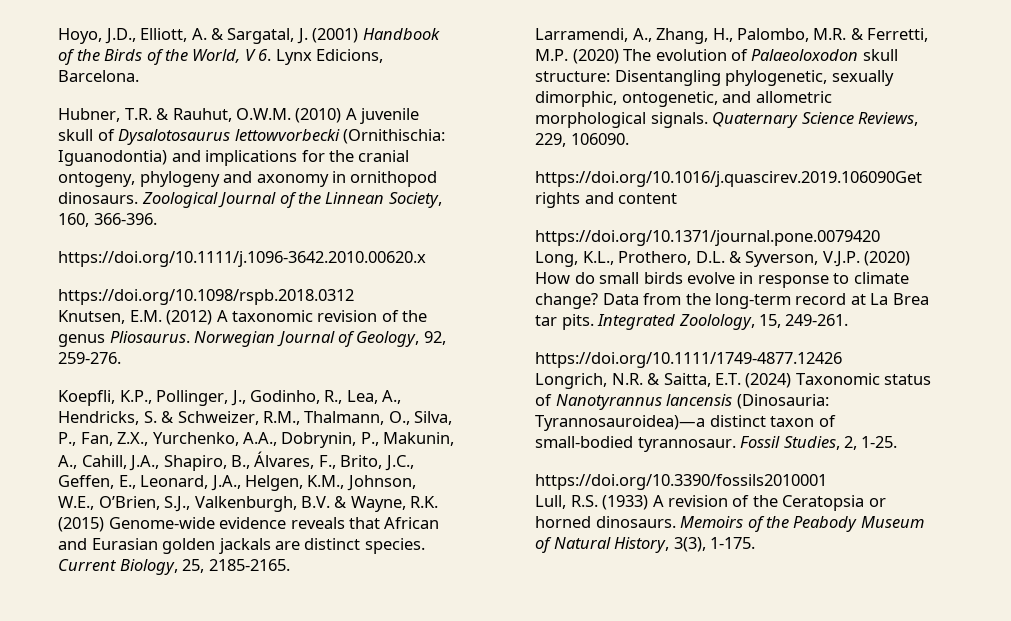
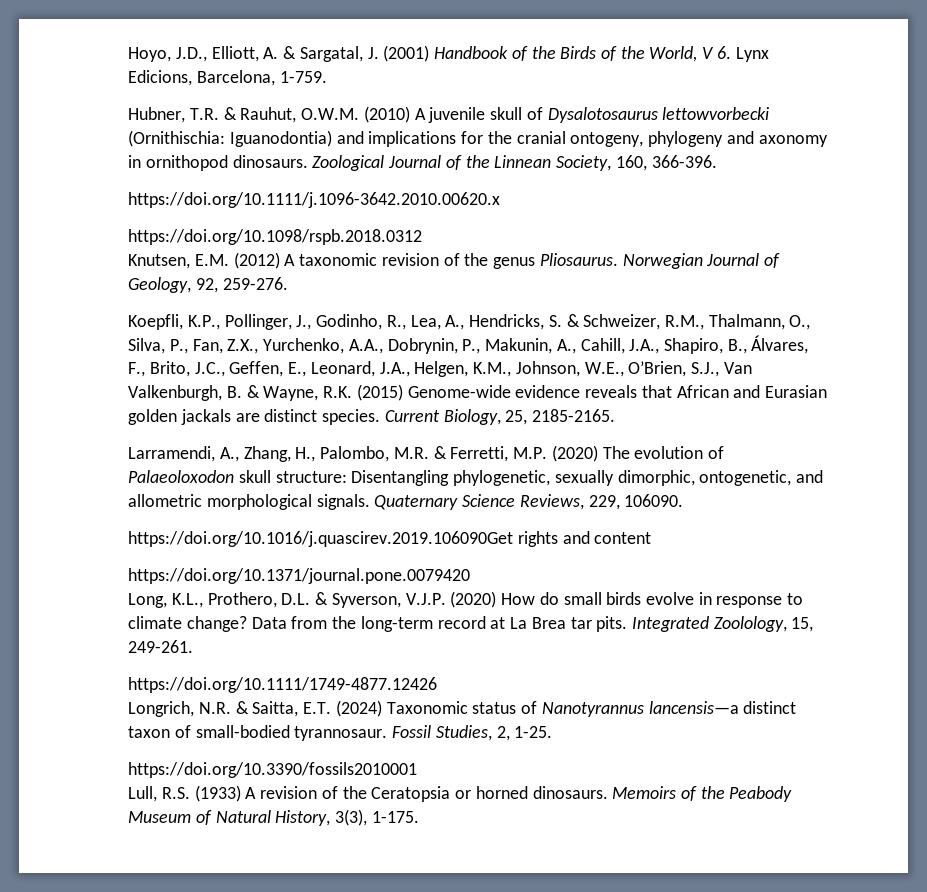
[58,70,140,82] Barcelona. -> [197,70,327,86] Barcelona, 1-759.
[194,496,331,512] Valkenburgh, B.V. -> [723,362,752,374] [128,385,243,401] Van Valkenburgh, B.
[666,394,829,409] [535,415,706,431] lancensis (Dinosauria: Tyrannosauroidea)—a -> [648,701,739,714] lancensis—a

